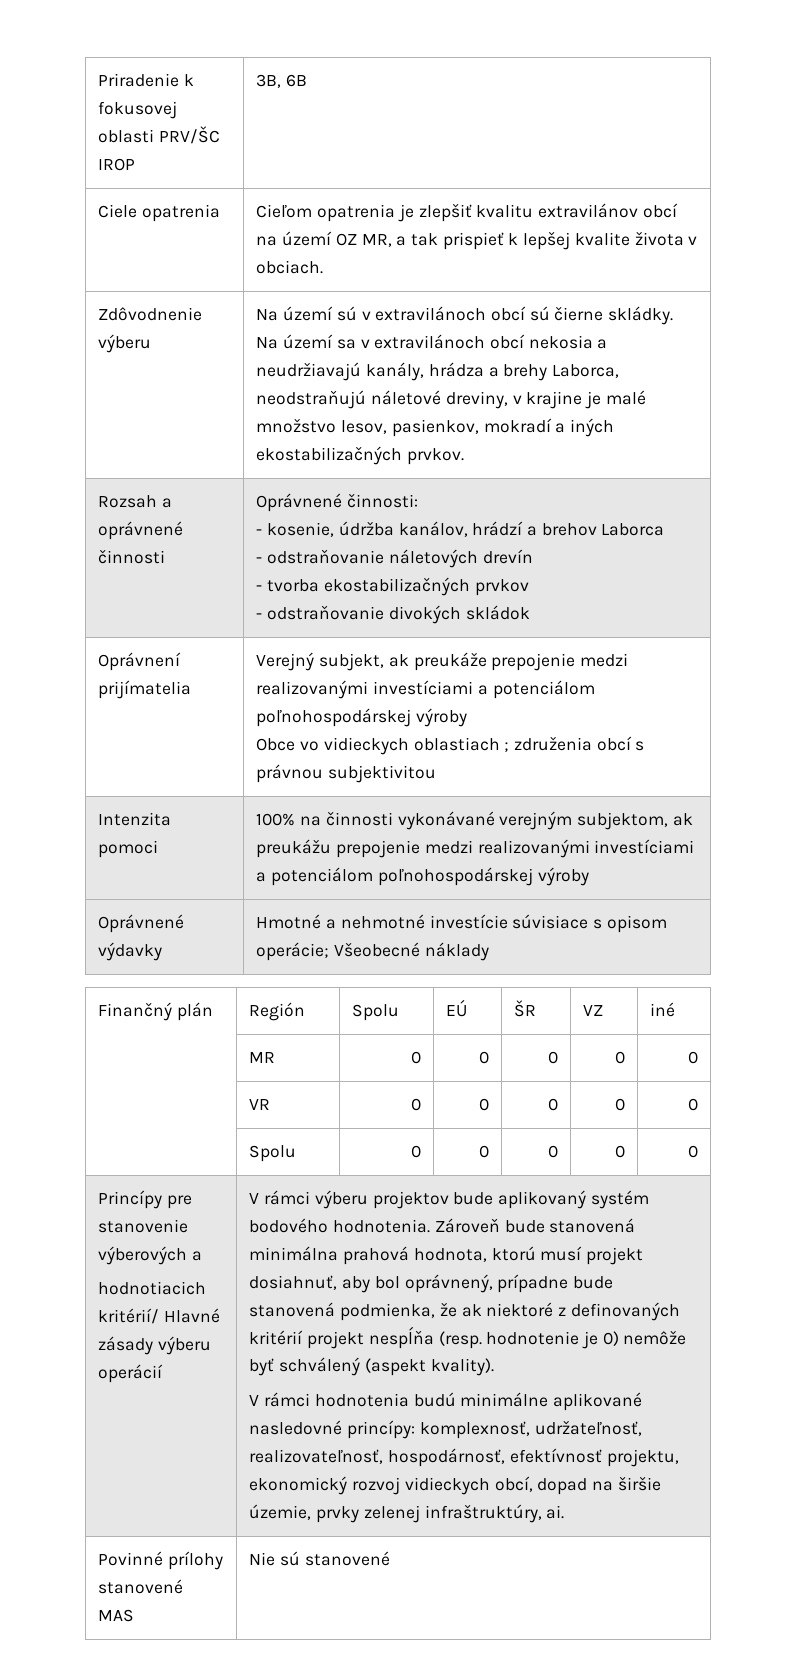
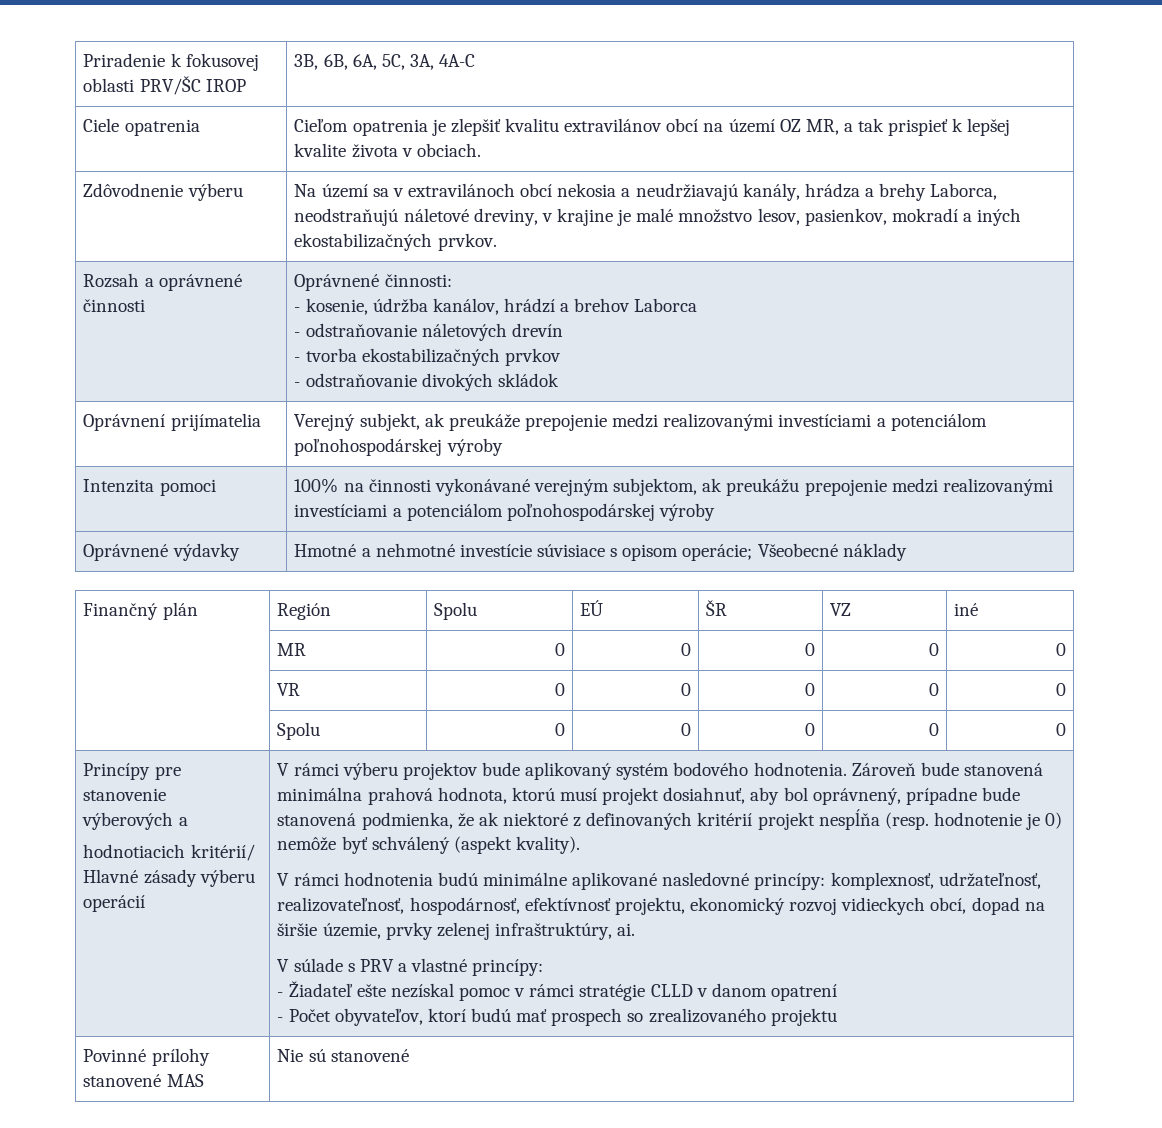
[286,74,308,87] 6B -> [323,54,476,70] 6B, 6A, 5C, 3A, 4A-C
[336,306,674,325] [256,334,334,349] sú v extravilánoch obcí sú čierne skládky. Na území -> (368, 191) none
[256,736,645,755] [256,764,437,783] // Obce vo vidieckych oblastiach ; združenia obcí s právnou subjektivitou -> (503, 447) none
(565, 1512) none -> [277,958,544,976] [277,981,837,1001] [277,1008,837,1026] // V súlade s PRV a vlastné princípy: // - Žiadateľ ešte nezískal pomoc v rámci stratégie CLLD v danom opatrení // - Počet obyvateľov, ktorí budú mať prospech so zrealizovaného projektu

